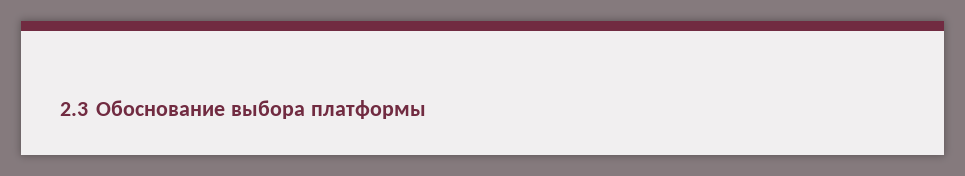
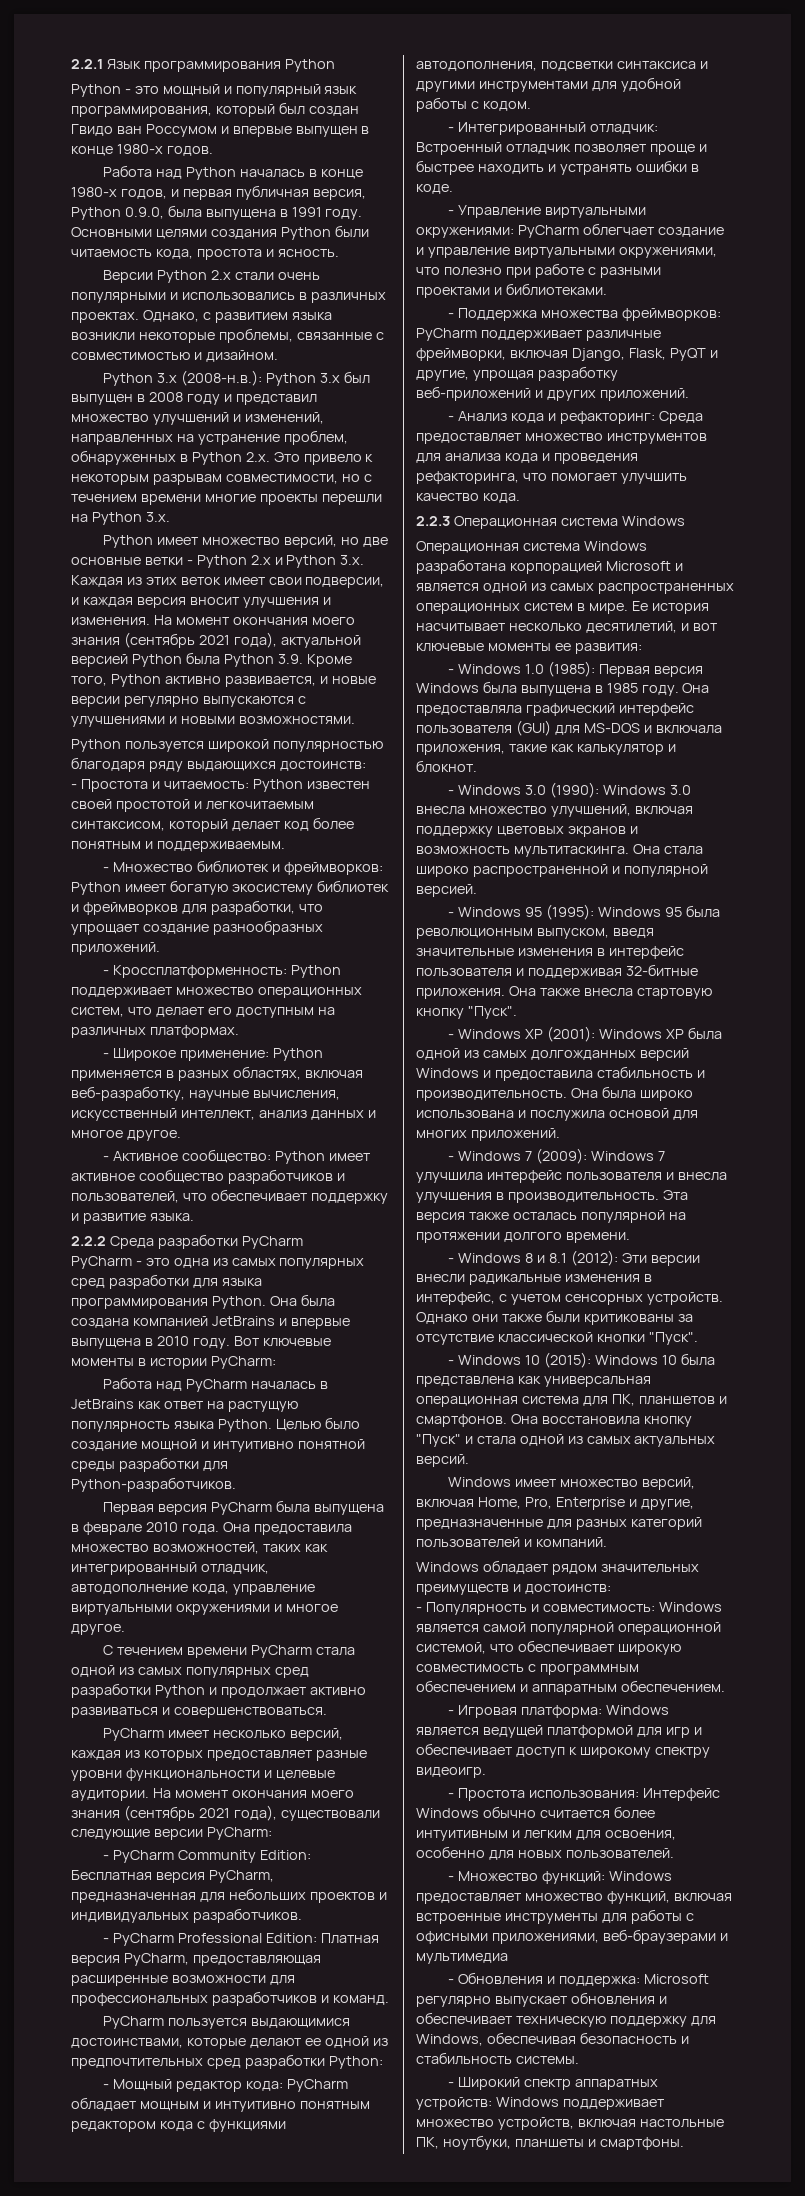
[60,100,427,119] 2.3 Обоснование выбора платформы -> [71,59,335,72] [71,84,358,97] [71,102,359,117] [71,124,370,137] [71,144,213,156] [103,165,363,180] [71,185,366,200] [71,205,363,220] [71,225,369,240] [71,249,339,260] [103,270,321,283] [71,292,386,303] [71,310,332,323] [71,328,384,343] [71,350,278,362] [103,370,370,386] [71,392,317,405] [71,412,324,425] [71,430,348,445] [71,450,374,465] [71,474,372,485] [71,494,382,505] [71,512,170,525] [103,535,388,548] [71,555,365,568] [71,575,385,588] [71,597,331,608] [71,615,355,625] [71,632,361,648] [71,652,352,667] [71,674,376,687] [71,696,306,707] [71,716,355,727] [71,739,383,752] [71,757,366,772] [71,779,370,792] [71,799,314,812] [71,817,354,832] [71,841,285,852] [103,860,384,875] [71,880,389,895] [71,900,323,915] [71,920,323,935] [71,942,160,955] [103,965,342,978] [71,987,362,998] [71,1007,335,1018] [71,1025,239,1038] [103,1048,324,1061] [71,1066,363,1081] [71,1086,340,1101] [71,1108,376,1121] [71,1130,181,1141] [103,1149,371,1164] [71,1169,345,1184] [71,1189,388,1204] [71,1213,194,1224] [71,1234,303,1249] [71,1256,365,1269] [71,1274,262,1289] [71,1294,335,1309] [71,1316,350,1329] [71,1336,331,1349] [71,1356,276,1369] [103,1377,329,1392] [71,1399,298,1412] [71,1417,360,1432] [71,1439,365,1452] [71,1457,228,1472] [71,1477,236,1492] [103,1500,385,1515] [71,1522,352,1535] [71,1542,328,1554] [71,1562,269,1575] [71,1584,315,1595] [71,1604,338,1615] [71,1624,125,1635] [103,1645,356,1658] [71,1665,309,1678] [71,1683,366,1698] [71,1707,327,1718] [103,1728,344,1741] [71,1750,367,1761] [71,1768,335,1781] [71,1788,354,1801] [71,1805,380,1821] [71,1827,272,1840] [103,1850,312,1863] [71,1870,274,1883] [71,1888,387,1903] [71,1908,302,1923] [103,1933,380,1946] [71,1953,321,1966] [71,1975,295,1986] [71,1991,389,2006] [103,2016,351,2029] [71,2036,388,2049] [71,2054,383,2069] [103,2079,349,2092] [71,2097,370,2112] [71,2119,286,2132] [416,61,708,71] [416,77,681,92] [416,97,531,112] [448,122,659,135] [416,142,707,155] [416,160,699,175] [416,184,453,194] [448,205,647,218] [416,223,724,238] [416,247,717,258] [416,263,661,278] [416,283,607,298] [448,308,722,321] [416,328,661,341] [416,348,718,361] [416,366,618,381] [416,386,689,401] [448,411,703,424] [416,433,707,444] [416,453,638,464] [416,471,687,484] [416,493,520,503] [416,516,685,529] [416,541,647,554] [416,559,683,574] [416,581,734,594] [416,601,709,614] [416,621,717,633] [416,643,642,654] [448,661,703,677] [416,681,710,696] [416,703,694,716] [416,720,722,736] [416,744,676,755] [416,760,477,773] [448,782,691,798] [416,804,693,817] [416,826,638,837] [416,844,703,857] [416,864,708,877] [416,884,477,897] [448,904,720,920] [416,928,654,939] [416,946,684,959] [416,964,698,979] [416,986,712,999] [416,1006,517,1019] [448,1026,722,1042] [416,1048,689,1061] [416,1066,705,1081] [416,1086,693,1101] [416,1108,698,1121] [416,1128,560,1141] [448,1148,665,1164] [416,1170,727,1183] [416,1190,688,1203] [416,1210,686,1223] [416,1232,630,1243] [448,1250,700,1266] [416,1274,652,1285] [416,1292,723,1305] [416,1310,693,1325] [416,1332,698,1345] [448,1352,715,1368] [416,1376,651,1387] [416,1394,727,1407] [416,1414,692,1427] [416,1434,716,1447] [416,1454,469,1467] [448,1477,696,1490] [416,1497,694,1510] [416,1517,702,1530] [416,1537,607,1548] [416,1560,699,1575] [416,1584,611,1595] [416,1602,722,1615] [416,1622,721,1635] [416,1640,681,1655] [416,1664,639,1675] [416,1680,725,1695] [448,1705,670,1718] [416,1725,702,1738] [416,1743,710,1758] [416,1767,486,1778] [448,1788,721,1801] [416,1806,655,1819] [416,1830,676,1841] [416,1846,674,1860] [448,1871,673,1884] [416,1891,732,1904] [416,1909,694,1924] [416,1929,728,1944] [416,1953,508,1964] [448,1972,710,1987] [416,1992,667,2007] [416,2012,716,2027] [416,2032,689,2046] [416,2052,579,2065] [448,2077,659,2090] [416,2097,664,2110] [416,2117,724,2130] [416,2135,684,2150] 2.2.1 Язык программирования Python // Python - это мощный и популярный язык программирования, который был создан Гвидо ван Россумом и впервые выпущен в конце 1980-х годов. // Работа над Python началась в конце 1980-х годов, и первая публичная версия, Python 0.9.0, была выпущена в 1991 году. Основными целями создания Python были читаемость кода, простота и ясность. // Версии Python 2.x стали очень популярными и использовались в различных проектах. Однако, с развитием языка возникли некоторые проблемы, связанные с совместимостью и дизайном. // Python 3.x (2008-н.в.): Python 3.x был выпущен в 2008 году и представил множество улучшений и изменений, направленных на устранение проблем, обнаруженных в Python 2.x. Это привело к некоторым разрывам совместимости, но с течением времени многие проекты перешли на Python 3.x. // Python имеет множество версий, но две основные ветки - Python 2.x и Python 3.x. Каждая из этих веток имеет свои подверсии, и каждая версия вносит улучшения и изменения. На момент окончания моего знания (сентябрь 2021 года), актуальной версией Python была Python 3.9. Кроме того, Python активно развивается, и новые версии регулярно выпускаются с улучшениями и новыми возможностями. // Python пользуется широкой популярностью благодаря ряду выдающихся достоинств: // - Простота и читаемость: Python известен своей простотой и легкочитаемым синтаксисом, который делает код более понятным и поддерживаемым. // - Множество библиотек и фреймворков: Python имеет богатую экосистему библиотек и фреймворков для разработки, что упрощает создание разнообразных приложений. // - Кроссплатформенность: Python поддерживает множество операционных систем, что делает его доступным на различных платформах. // - Широкое применение: Python применяется в разных областях, включая веб-разработку, научные вычисления, искусственный интеллект, анализ данных и многое другое. // - Активное сообщество: Python имеет активное сообщество разработчиков и пользователей, что обеспечивает поддержку и развитие языка. // 2.2.2 Среда разработки PyCharm // PyCharm - это одна из самых популярных сред разработки для языка программирования Python. Она была создана компанией JetBrains и впервые выпущена в 2010 году. Вот ключевые моменты в истории PyCharm: // Работа над PyCharm началась в JetBrains как ответ на растущую популярность языка Python. Целью было создание мощной и интуитивно понятной среды разработки для Python-разработчиков. // Первая версия PyCharm была выпущена в феврале 2010 года. Она предоставила множество возможностей, таких как интегрированный отладчик, автодополнение кода, управление виртуальными окружениями и многое другое. // С течением времени PyCharm стала одной из самых популярных сред разработки Python и продолжает активно развиваться и совершенствоваться. // PyCharm имеет несколько версий, каждая из которых предоставляет разные уровни функциональности и целевые аудитории. На момент окончания моего знания (сентябрь 2021 года), существовали следующие версии PyCharm: // - PyCharm Community Edition: Бесплатная версия PyCharm, предназначенная для небольших проектов и индивидуальных разработчиков. // - PyCharm Professional Edition: Платная версия PyCharm, предоставляющая расширенные возможности для профессиональных разработчиков и команд. // PyCharm пользуется выдающимися достоинствами, которые делают ее одной из предпочтительных сред разработки Python: // - Мощный редактор кода: PyCharm обладает мощным и интуитивно понятным редактором кода с функциями автодополнения, подсветки синтаксиса и другими инструментами для удобной работы с кодом. // - Интегрированный отладчик: Встроенный отладчик позволяет проще и быстрее находить и устранять ошибки в коде. // - Управление виртуальными окружениями: PyCharm облегчает создание и управление виртуальными окружениями, что полезно при работе с разными проектами и библиотеками. // - Поддержка множества фреймворков: PyCharm поддерживает различные фреймворки, включая Django, Flask, PyQT и другие, упрощая разработку веб-приложений и других приложений. // - Анализ кода и рефакторинг: Среда предоставляет множество инструментов для анализа кода и проведения рефакторинга, что помогает улучшить качество кода. // 2.2.3 Операционная система Windows // Операционная система Windows разработана корпорацией Microsoft и является одной из самых распространенных операционных систем в мире. Ее история насчитывает несколько десятилетий, и вот ключевые моменты ее развития: // - Windows 1.0 (1985): Первая версия Windows была выпущена в 1985 году. Она предоставляла графический интерфейс пользователя (GUI) для MS-DOS и включала приложения, такие как калькулятор и блокнот. // - Windows 3.0 (1990): Windows 3.0 внесла множество улучшений, включая поддержку цветовых экранов и возможность мультитаскинга. Она стала широко распространенной и популярной версией. // - Windows 95 (1995): Windows 95 была революционным выпуском, введя значительные изменения в интерфейс пользователя и поддерживая 32-битные приложения. Она также внесла стартовую кнопку "Пуск". // - Windows XP (2001): Windows XP была одной из самых долгожданных версий Windows и предоставила стабильность и производительность. Она была широко использована и послужила основой для многих приложений. // - Windows 7 (2009): Windows 7 улучшила интерфейс пользователя и внесла улучшения в производительность. Эта версия также осталась популярной на протяжении долгого времени. // - Windows 8 и 8.1 (2012): Эти версии внесли радикальные изменения в интерфейс, с учетом сенсорных устройств. Однако они также были критикованы за отсутствие классической кнопки "Пуск". // - Windows 10 (2015): Windows 10 была представлена как универсальная операционная система для ПК, планшетов и смартфонов. Она восстановила кнопку "Пуск" и стала одной из самых актуальных версий. // Windows имеет множество версий, включая Home, Pro, Enterprise и другие, предназначенные для разных категорий пользователей и компаний. // Windows обладает рядом значительных преимуществ и достоинств: // - Популярность и совместимость: Windows является самой популярной операционной системой, что обеспечивает широкую совместимость с программным обеспечением и аппаратным обеспечением. // - Игровая платформа: Windows является ведущей платформой для игр и обеспечивает доступ к широкому спектру видеоигр. // - Простота использования: Интерфейс Windows обычно считается более интуитивным и легким для освоения, особенно для новых пользователей. // - Множество функций: Windows предоставляет множество функций, включая встроенные инструменты для работы с офисными приложениями, веб-браузерами и мультимедиа // - Обновления и поддержка: Microsoft регулярно выпускает обновления и обеспечивает техническую поддержку для Windows, обеспечивая безопасность и стабильность системы. // - Широкий спектр аппаратных устройств: Windows поддерживает множество устройств, включая настольные ПК, ноутбуки, планшеты и смартфоны.

